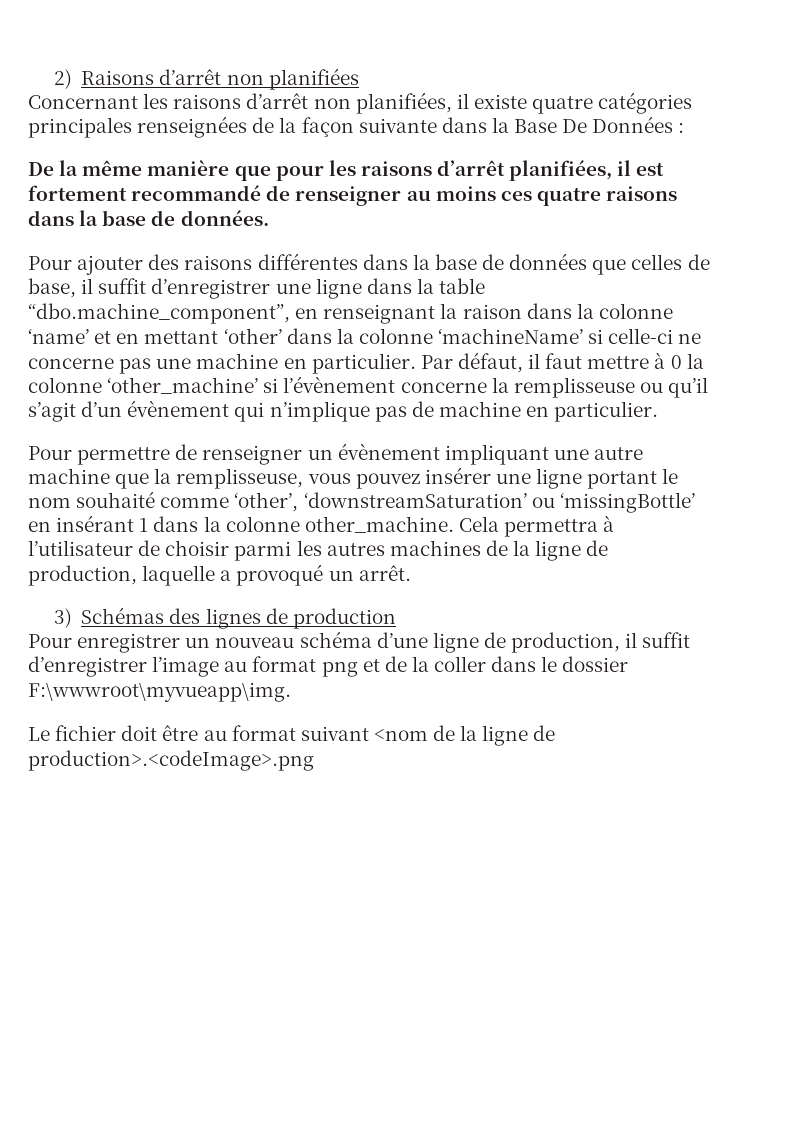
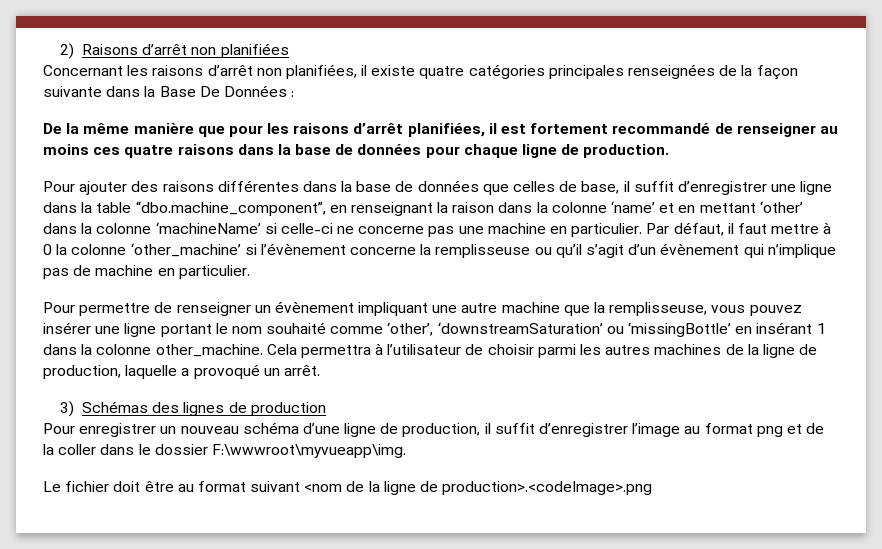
[180,210,269,226] données. -> [357,144,670,158] données pour chaque ligne de production.

